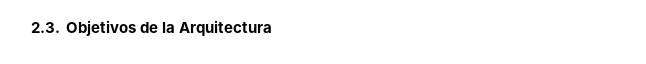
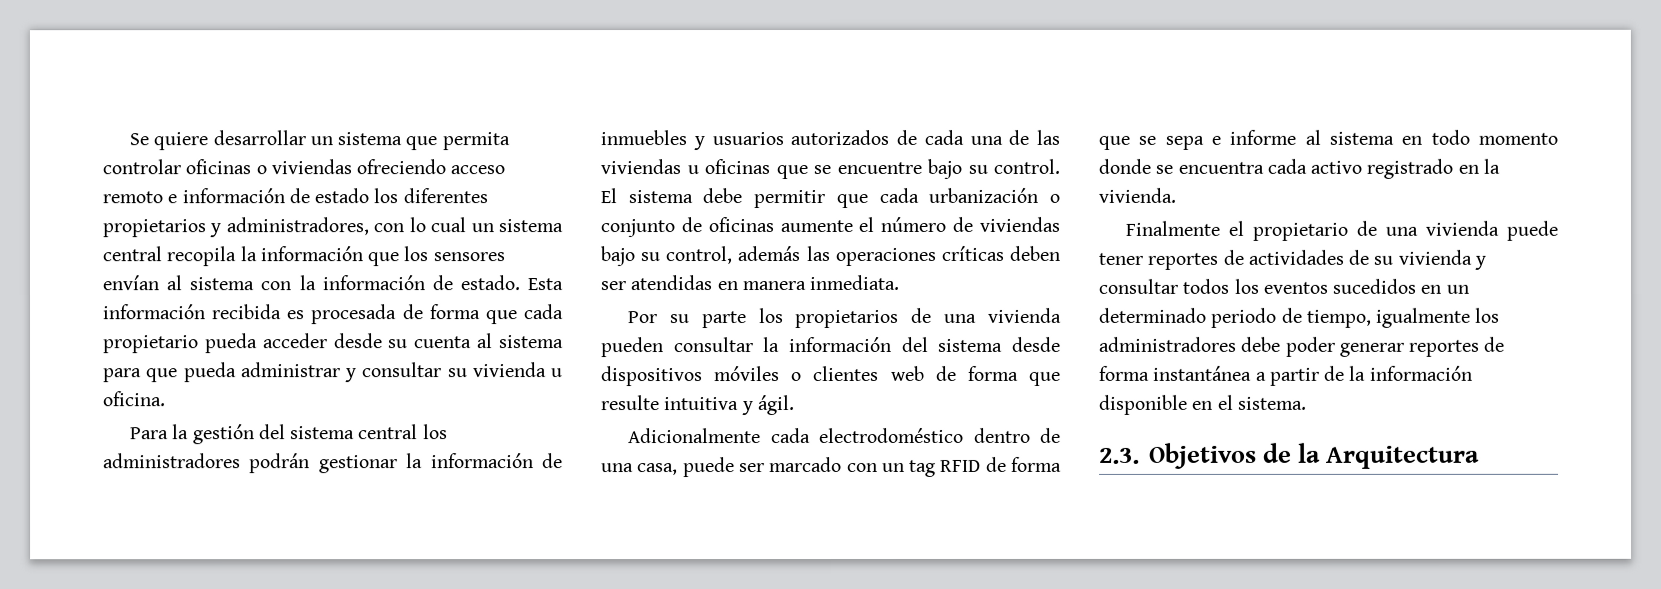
(31, 27) none -> [129,130,510,151] [102,159,506,175] [102,188,488,204] [102,217,564,238] [102,246,505,267] [102,275,563,291] [103,304,565,325] [103,333,564,354] [103,362,563,383] [103,391,166,407] [130,424,448,445] [103,453,563,474] [600,129,1060,151] [600,158,1060,180] [600,187,1060,209] [600,216,1060,238] [600,245,1060,267] [600,274,900,291] [628,307,1062,329] [601,336,1061,358] [601,365,1061,387] [601,395,795,416] [628,427,1061,444] [601,456,1062,478] [1098,129,1558,150] [1098,158,1500,179] [1098,187,1176,203] [1125,220,1558,241] [1098,249,1486,270] [1098,278,1469,294] [1099,307,1501,328] [1099,336,1506,357] [1099,365,1473,386] [1099,394,1307,415] Se quiere desarrollar un sistema que permita controlar oficinas o viviendas ofreciendo acceso remoto e información de estado los diferentes propietarios y administradores, con lo cual un sistema central recopila la información que los sensores envían al sistema con la información de estado. Esta información recibida es procesada de forma que cada propietario pueda acceder desde su cuenta al sistema para que pueda administrar y consultar su vivienda u oficina. // Para la gestión del sistema central los administradores podrán gestionar la información de inmuebles y usuarios autorizados de cada una de las viviendas u oficinas que se encuentre bajo su control. El sistema debe permitir que cada urbanización o conjunto de oficinas aumente el número de viviendas bajo su control, además las operaciones críticas deben ser atendidas en manera inmediata. // Por su parte los propietarios de una vivienda pueden consultar la información del sistema desde dispositivos móviles o clientes web de forma que resulte intuitiva y ágil. // Adicionalmente cada electrodoméstico dentro de una casa, puede ser marcado con un tag RFID de forma que se sepa e informe al sistema en todo momento donde se encuentra cada activo registrado en la vivienda. // Finalmente el propietario de una vivienda puede tener reportes de actividades de su vivienda y consultar todos los eventos sucedidos en un determinado periodo de tiempo, igualmente los administradores debe poder generar reportes de forma instantánea a partir de la información disponible en el sistema. //

